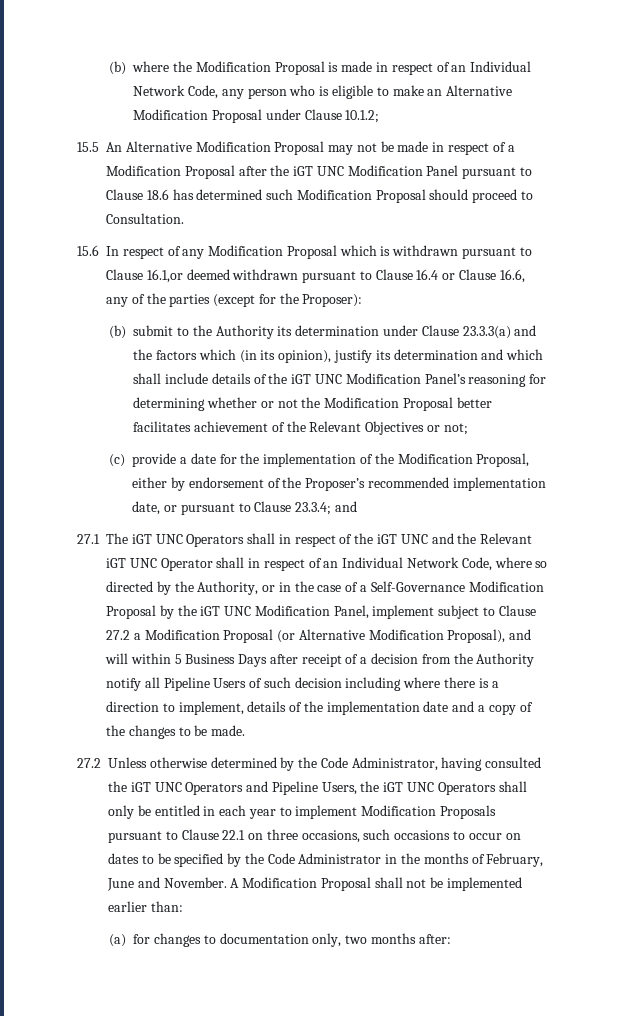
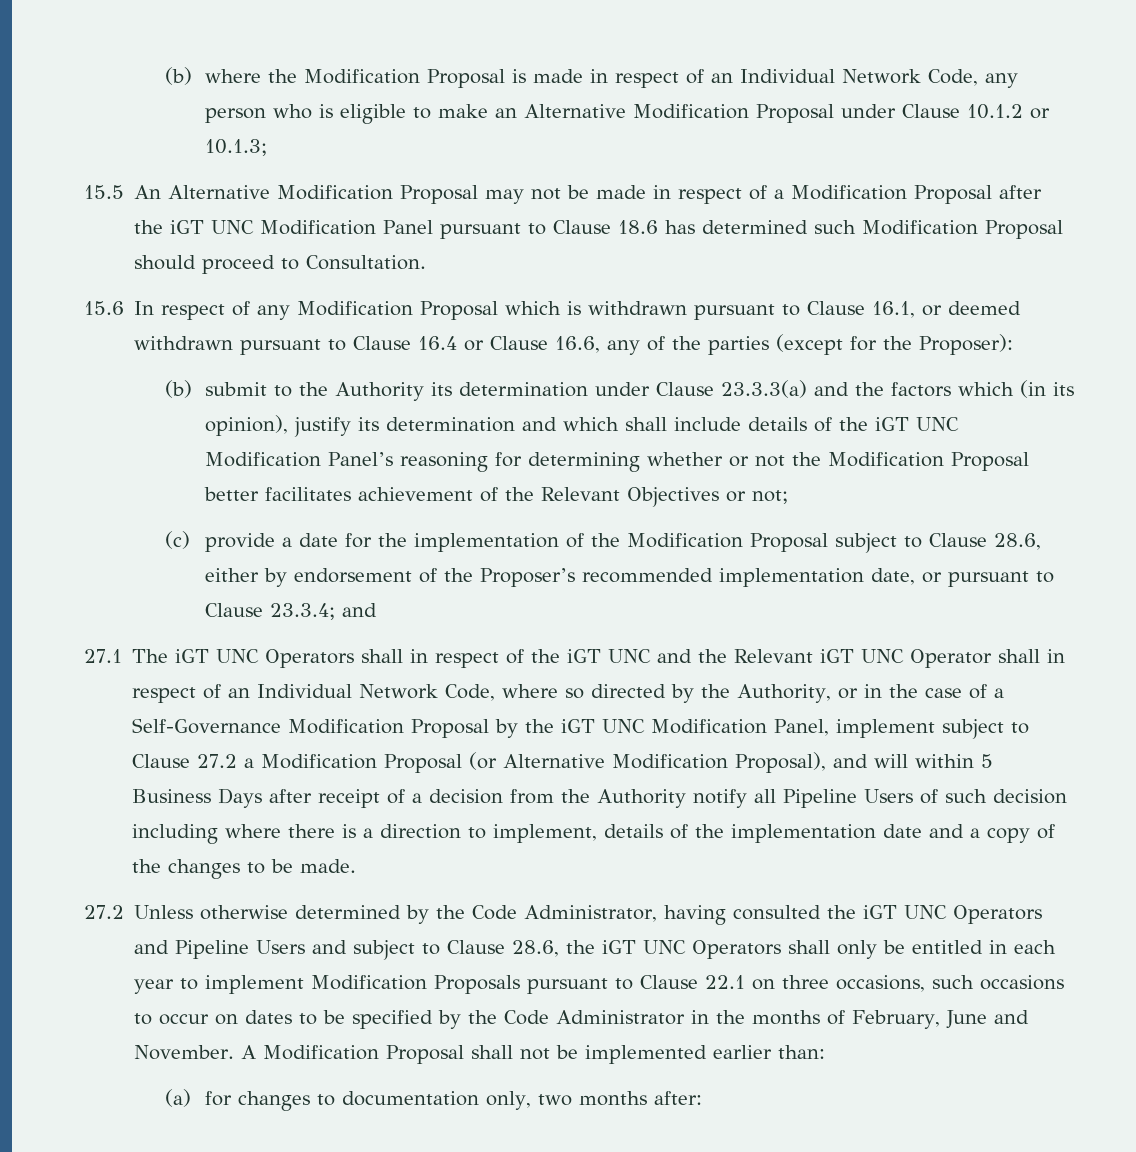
[345,110,380,123] 10.1.2; -> [967,104,1051,119] [205,139,268,156] 10.1.2 or 10.1.3;
[146,269,183,283] 16.1,or -> [872,301,943,318] 16.1, or
[476,453,530,467] Proposal, -> [750,533,1042,553] Proposal subject to Clause 28.6,
[321,782,357,795] Users, -> [256,940,560,960] Users and subject to Clause 28.6,

